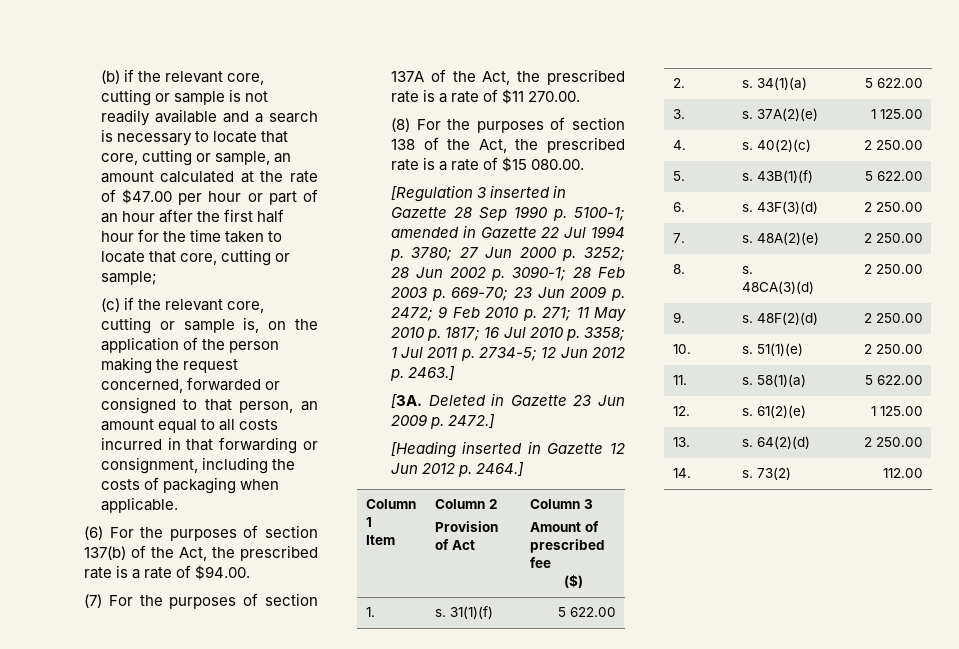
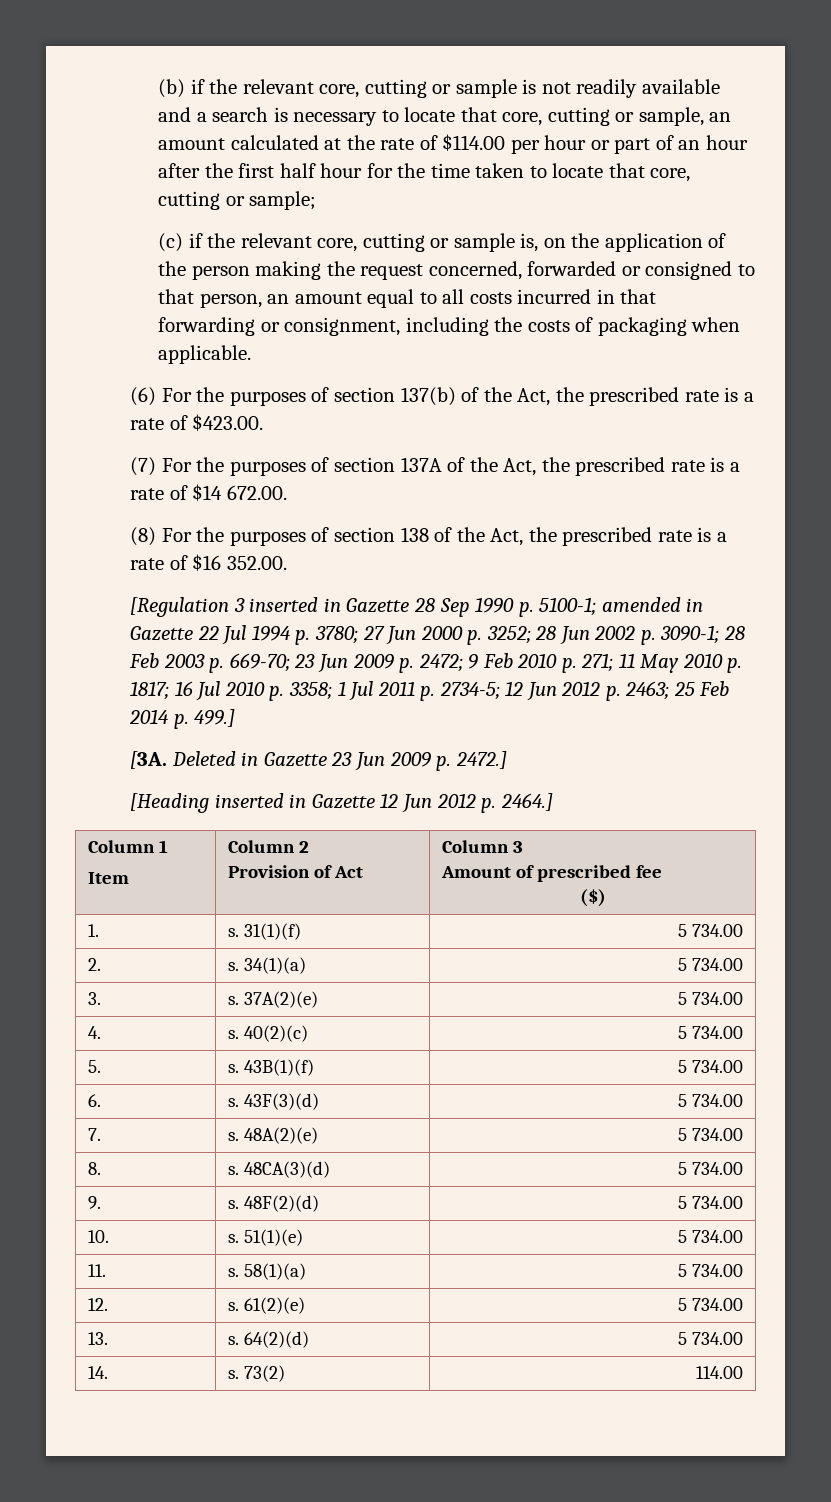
[122,189,173,204] $47.00 -> [442,134,506,151] $114.00
[195,565,251,580] $94.00. -> [192,414,264,431] $423.00.
[502,89,581,104] $11 270.00. -> [192,484,287,501] $14 672.00.
[502,157,585,172] $15 080.00. -> [192,554,287,571] $16 352.00.
[407,366,455,380] 2463.] -> [625,681,730,700] [129,709,236,729] 2463; 25 Feb 2014 p. 499.]
[570,607,617,617] 622.00 -> [691,924,743,937] 734.00
[877,78,924,88] 622.00 -> [691,958,743,971] 734.00
[871,109,924,119] 1 125.00 -> [677,992,743,1005] 5 734.00
[864,140,924,150] 2 250.00 -> [677,1026,743,1039] 5 734.00
[877,171,924,181] 622.00 -> [691,1060,743,1073] 734.00
[864,202,924,212] 2 250.00 -> [677,1094,743,1107] 5 734.00
[864,233,924,243] 2 250.00 -> [677,1128,743,1141] 5 734.00
[864,264,924,274] 2 250.00 -> [677,1162,743,1175] 5 734.00
[864,313,924,323] 2 250.00 -> [677,1196,743,1209] 5 734.00
[864,344,924,354] 2 250.00 -> [677,1230,743,1243] 5 734.00
[877,375,924,385] 622.00 -> [691,1264,743,1277] 734.00
[871,406,924,416] 1 125.00 -> [677,1298,743,1311] 5 734.00
[864,437,924,447] 2 250.00 -> [677,1332,743,1345] 5 734.00
[883,468,924,478] 112.00 -> [695,1366,743,1379] 114.00

